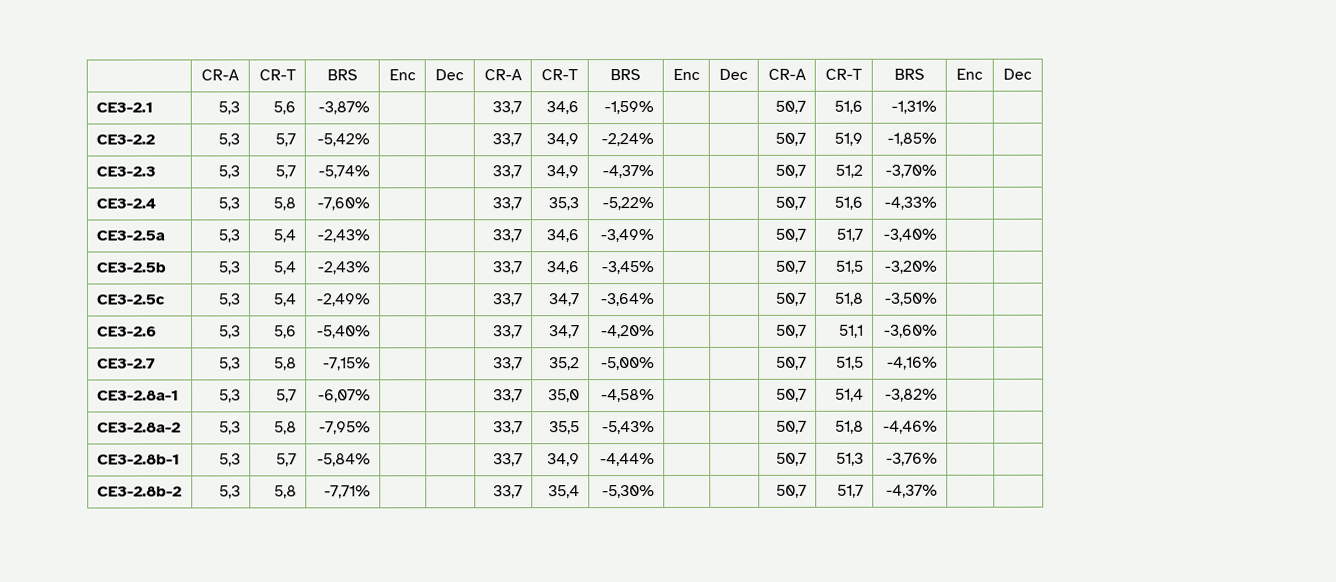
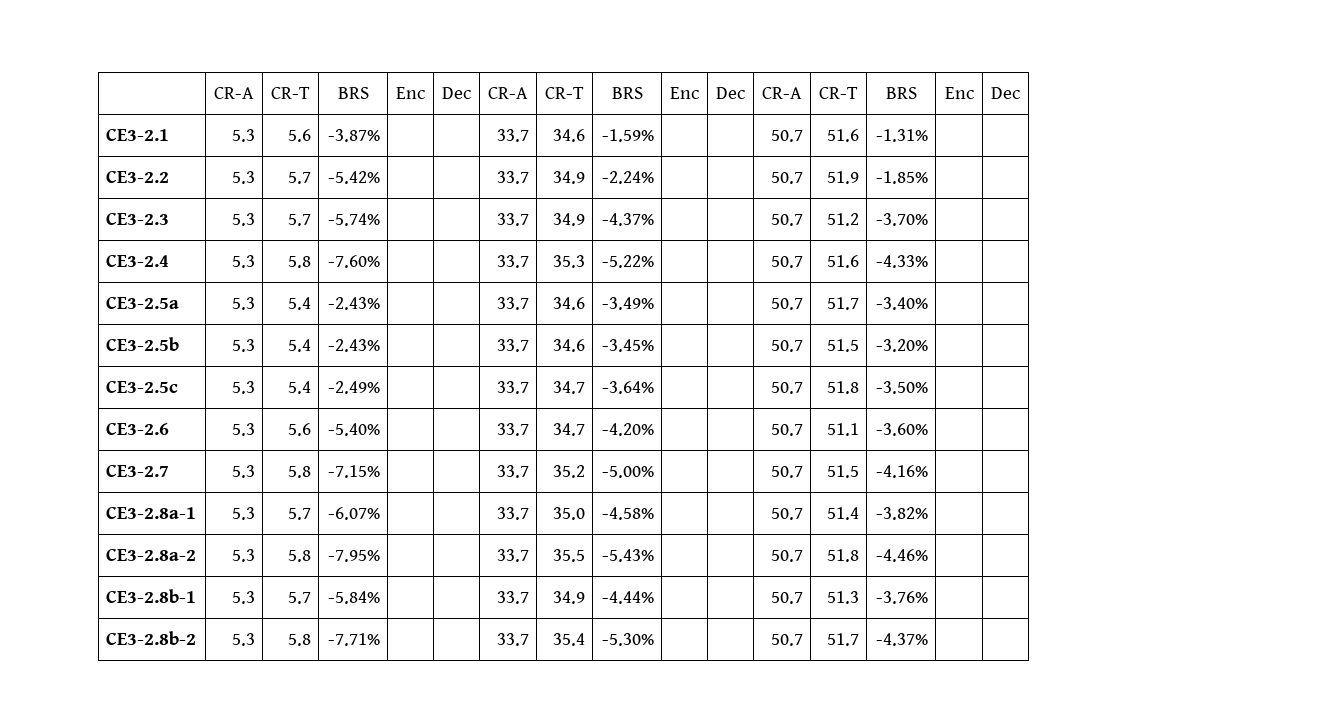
[218,101,241,115] [273,101,297,115] [318,101,371,115] [492,101,523,115] [546,101,580,115] [604,101,655,115] [775,100,807,114] [834,100,864,114] [891,100,938,114] [95,134,155,145] [218,133,241,147] [275,133,297,147] [317,133,371,147] [492,133,523,147] [546,133,580,147] [601,133,655,147] [775,132,807,146] [834,132,864,146] [887,132,938,146] [95,166,156,177] [218,165,241,179] [275,165,297,179] [318,165,371,179] [492,165,523,179] [546,165,580,179] [602,165,655,179] [775,164,807,178] [835,164,864,178] [885,164,938,178] [95,198,156,209] [218,197,241,211] [273,197,297,211] [317,197,371,211] [492,197,523,211] [548,197,580,211] [602,197,655,211] [775,196,807,210] [834,196,864,210] [884,196,938,210] [95,230,165,241] [218,229,241,243] [273,229,297,243] [317,229,371,243] [492,229,523,243] [546,229,580,243] [600,229,655,243] [775,228,807,242] [836,228,864,242] [883,228,938,242] [95,262,166,273] [218,261,241,275] [273,261,297,275] [317,261,371,275] [492,261,523,275] [546,261,580,275] [601,261,655,275] [775,260,807,274] [835,260,864,274] [884,260,938,274] [96,294,166,305] [219,293,242,307] [274,293,298,307] [317,293,372,307] [493,293,524,307] [549,293,581,307] [601,293,656,307] [776,292,808,306] [835,292,865,306] [885,292,939,306] [96,326,157,337] [219,325,242,339] [274,325,298,339] [317,325,372,339] [493,325,524,339] [549,325,581,339] [601,325,656,339] [776,324,808,338] [839,324,865,338] [884,324,939,338] [96,358,156,369] [219,357,242,371] [274,357,298,371] [323,357,372,371] [493,357,524,371] [549,357,581,371] [601,357,656,371] [776,356,808,370] [836,356,865,370] [887,356,939,370] [96,390,179,401] [219,389,242,403] [276,389,298,403] [318,389,372,403] [493,389,524,403] [548,389,581,403] [601,389,656,403] [776,388,808,402] [835,388,865,402] [885,388,939,402] [96,422,181,433] [219,421,242,435] [274,421,298,435] [319,421,372,435] [493,421,524,435] [549,421,581,435] [602,421,656,435] [776,420,808,434] [835,420,865,434] [883,420,939,434] [96,454,180,465] [219,453,242,467] [276,453,298,467] [317,453,372,467] [493,453,524,467] [547,453,581,467] [600,453,656,467] [776,452,808,466] [836,452,865,466] [886,452,939,466] [96,486,182,497] [219,485,242,499] [274,485,298,499] [324,485,372,499] [493,485,524,499] [548,485,581,499] [602,485,656,499] [776,484,808,498] [837,484,865,498] [886,484,939,498] 5,3 | 5,6 | -3,87% | | | 33,7 | 34,6 | -1,59% | | | 50,7 | 51,6 | -1,31% | | // CE3-2.2 | 5,3 | 5,7 | -5,42% | | | 33,7 | 34,9 | -2,24% | | | 50,7 | 51,9 | -1,85% | | // CE3-2.3 | 5,3 | 5,7 | -5,74% | | | 33,7 | 34,9 | -4,37% | | | 50,7 | 51,2 | -3,70% | | // CE3-2.4 | 5,3 | 5,8 | -7,60% | | | 33,7 | 35,3 | -5,22% | | | 50,7 | 51,6 | -4,33% | | // CE3-2.5a | 5,3 | 5,4 | -2,43% | | | 33,7 | 34,6 | -3,49% | | | 50,7 | 51,7 | -3,40% | | // CE3-2.5b | 5,3 | 5,4 | -2,43% | | | 33,7 | 34,6 | -3,45% | | | 50,7 | 51,5 | -3,20% | | // CE3-2.5c | 5,3 | 5,4 | -2,49% | | | 33,7 | 34,7 | -3,64% | | | 50,7 | 51,8 | -3,50% | | // CE3-2.6 | 5,3 | 5,6 | -5,40% | | | 33,7 | 34,7 | -4,20% | | | 50,7 | 51,1 | -3,60% | | // CE3-2.7 | 5,3 | 5,8 | -7,15% | | | 33,7 | 35,2 | -5,00% | | | 50,7 | 51,5 | -4,16% | | // CE3-2.8a-1 | 5,3 | 5,7 | -6,07% | | | 33,7 | 35,0 | -4,58% | | | 50,7 | 51,4 | -3,82% | | // CE3-2.8a-2 | 5,3 | 5,8 | -7,95% | | | 33,7 | 35,5 | -5,43% | | | 50,7 | 51,8 | -4,46% | | // CE3-2.8b-1 | 5,3 | 5,7 | -5,84% | | | 33,7 | 34,9 | -4,44% | | | 50,7 | 51,3 | -3,76% | | // CE3-2.8b-2 | 5,3 | 5,8 | -7,71% | | | 33,7 | 35,4 | -5,30% | | | 50,7 | 51,7 | -4,37% -> [231,129,255,142] [287,129,311,142] [327,129,380,142] [496,129,529,142] [552,129,585,142] [601,129,654,142] [770,130,803,142] [826,129,859,142] [875,129,928,142] [106,170,170,183] [231,171,255,184] [287,172,311,184] [327,171,380,184] [496,171,529,184] [552,171,585,184] [601,171,654,184] [770,172,803,184] [826,171,859,184] [875,171,928,184] [106,212,170,225] [231,213,255,226] [287,214,311,226] [327,213,380,226] [496,213,529,226] [552,213,585,226] [601,213,654,226] [770,214,803,226] [826,213,859,226] [875,213,928,226] [106,254,170,267] [231,255,255,268] [287,256,311,268] [327,255,380,268] [496,255,529,268] [552,255,585,268] [601,255,654,268] [770,256,803,268] [826,255,859,268] [875,255,928,268] [106,296,180,309] [231,297,255,310] [287,297,311,310] [327,297,380,310] [496,297,529,310] [552,297,585,310] [601,297,654,310] [770,298,803,310] [826,297,859,310] [875,297,928,310] [106,337,180,351] [231,339,255,352] [287,339,311,352] [327,339,380,352] [496,339,529,352] [552,339,585,352] [601,339,654,352] [770,340,803,352] [826,339,859,352] [875,339,928,352] [106,380,179,393] [231,381,255,394] [287,381,311,394] [327,381,380,394] [496,381,529,394] [552,381,585,394] [601,381,654,394] [770,382,803,394] [826,381,859,394] [875,381,928,394] [106,422,170,435] [231,423,255,436] [287,423,311,436] [327,423,380,436] [496,423,529,436] [552,423,585,436] [601,423,654,436] [770,424,803,436] [826,423,859,436] [875,423,928,436] [106,464,170,477] [231,465,255,478] [287,466,311,478] [327,465,380,478] [496,465,529,478] [552,465,585,478] [601,466,654,478] [770,466,803,478] [826,465,859,478] [875,465,928,478] [106,506,197,519] [231,507,255,520] [287,508,311,520] [327,507,380,520] [496,507,529,520] [552,507,585,520] [601,507,654,520] [770,508,803,520] [826,507,859,520] [875,507,928,520] [106,548,197,561] [231,549,255,562] [287,550,311,562] [327,550,380,562] [496,549,529,562] [552,549,585,562] [601,549,654,562] [770,550,803,562] [826,549,859,562] [875,549,928,562] [106,589,197,603] [231,591,255,604] [287,592,311,604] [327,591,380,604] [496,591,529,604] [552,591,585,604] [601,591,654,604] [770,592,803,604] [826,591,859,604] [875,591,928,604] [106,631,197,645] [231,633,255,646] [287,634,311,646] [327,633,380,646] [496,633,529,646] [552,633,585,646] [601,633,654,646] [770,634,803,646] [826,633,859,646] [875,633,928,646] 5.3 | 5.6 | -3.87% | | | 33.7 | 34.6 | -1.59% | | | 50.7 | 51.6 | -1.31% | | // CE3-2.2 | 5.3 | 5.7 | -5.42% | | | 33.7 | 34.9 | -2.24% | | | 50.7 | 51.9 | -1.85% | | // CE3-2.3 | 5.3 | 5.7 | -5.74% | | | 33.7 | 34.9 | -4.37% | | | 50.7 | 51.2 | -3.70% | | // CE3-2.4 | 5.3 | 5.8 | -7.60% | | | 33.7 | 35.3 | -5.22% | | | 50.7 | 51.6 | -4.33% | | // CE3-2.5a | 5.3 | 5.4 | -2.43% | | | 33.7 | 34.6 | -3.49% | | | 50.7 | 51.7 | -3.40% | | // CE3-2.5b | 5.3 | 5.4 | -2.43% | | | 33.7 | 34.6 | -3.45% | | | 50.7 | 51.5 | -3.20% | | // CE3-2.5c | 5.3 | 5.4 | -2.49% | | | 33.7 | 34.7 | -3.64% | | | 50.7 | 51.8 | -3.50% | | // CE3-2.6 | 5.3 | 5.6 | -5.40% | | | 33.7 | 34.7 | -4.20% | | | 50.7 | 51.1 | -3.60% | | // CE3-2.7 | 5.3 | 5.8 | -7.15% | | | 33.7 | 35.2 | -5.00% | | | 50.7 | 51.5 | -4.16% | | // CE3-2.8a-1 | 5.3 | 5.7 | -6.07% | | | 33.7 | 35.0 | -4.58% | | | 50.7 | 51.4 | -3.82% | | // CE3-2.8a-2 | 5.3 | 5.8 | -7.95% | | | 33.7 | 35.5 | -5.43% | | | 50.7 | 51.8 | -4.46% | | // CE3-2.8b-1 | 5.3 | 5.7 | -5.84% | | | 33.7 | 34.9 | -4.44% | | | 50.7 | 51.3 | -3.76% | | // CE3-2.8b-2 | 5.3 | 5.8 | -7.71% | | | 33.7 | 35.4 | -5.30% | | | 50.7 | 51.7 | -4.37%

